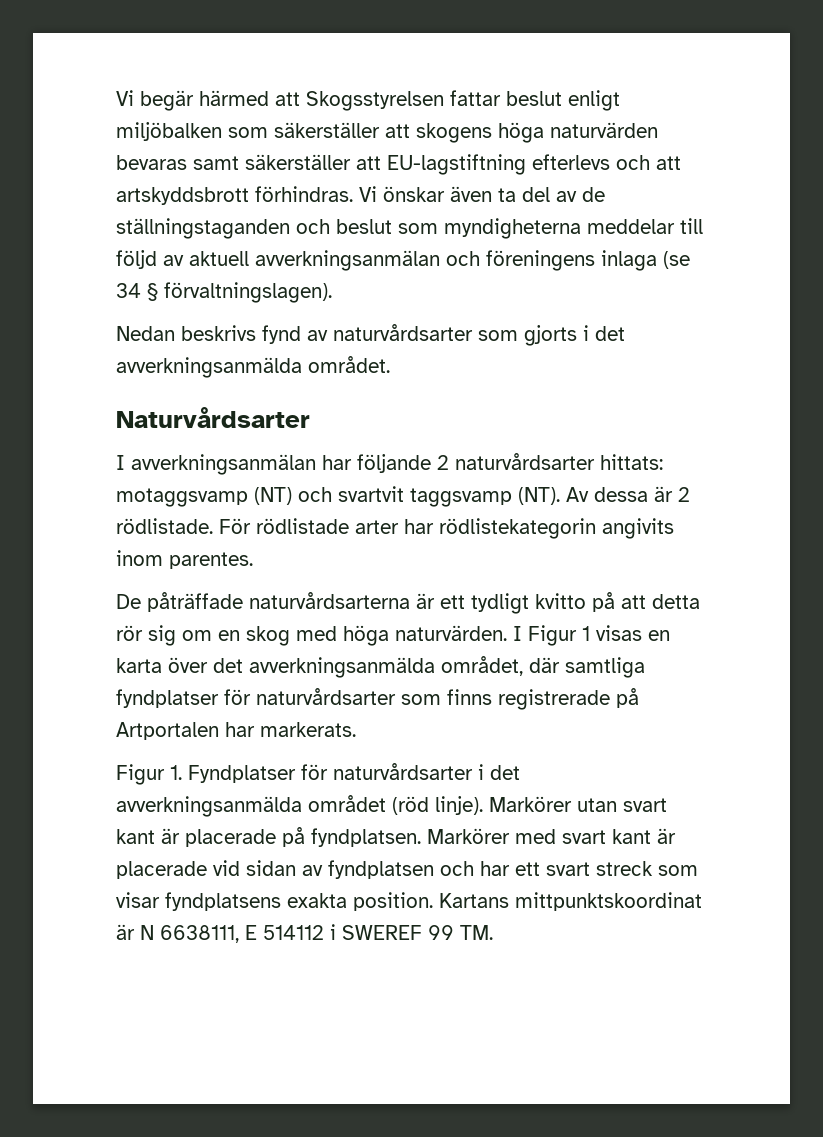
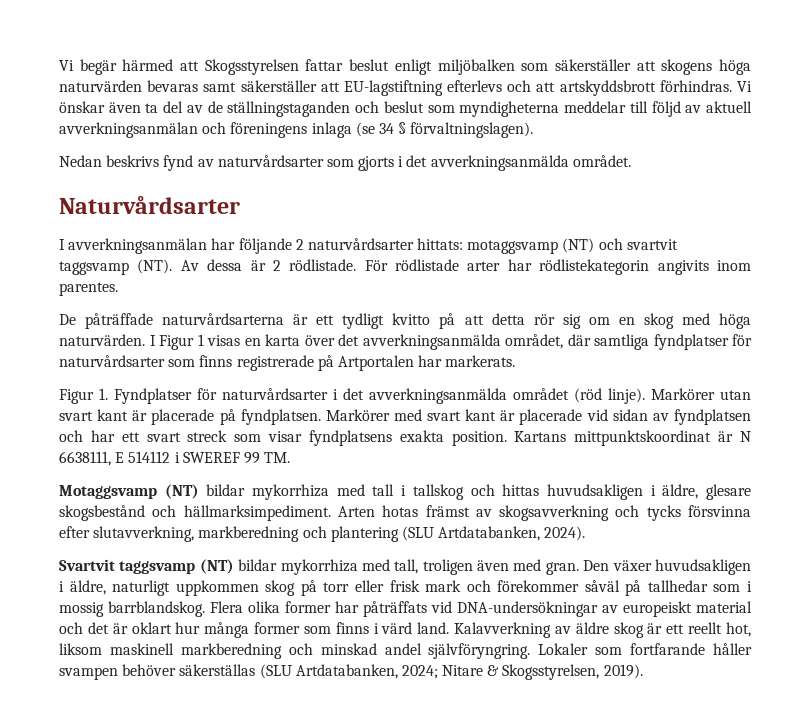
(493, 932) none -> [59,484,752,500] [59,505,751,521] [59,526,586,542] [59,559,751,575] [59,580,752,596] [59,601,752,617] [59,622,752,638] [59,643,752,659] [59,664,643,680] // Motaggsvamp (NT) bildar mykorrhiza med tall i tallskog och hittas huvudsakligen i äldre, glesare skogsbestånd och hällmarksimpediment. Arten hotas främst av skogsavverkning och tycks försvinna efter slutavverkning, markberedning och plantering (SLU Artdatabanken, 2024). // Svartvit taggsvamp (NT) bildar mykorrhiza med tall, troligen även med gran. Den växer huvudsakligen i äldre, naturligt uppkommen skog på torr eller frisk mark och förekommer såväl på tallhedar som i mossig barrblandskog. Flera olika former har påträffats vid DNA-undersökningar av europeiskt material och det är oklart hur många former som finns i värd land. Kalavverkning av äldre skog är ett reellt hot, liksom maskinell markberedning och minskad andel självföryngring. Lokaler som fortfarande håller svampen behöver säkerställas (SLU Artdatabanken, 2024; Nitare & Skogsstyrelsen, 2019).

